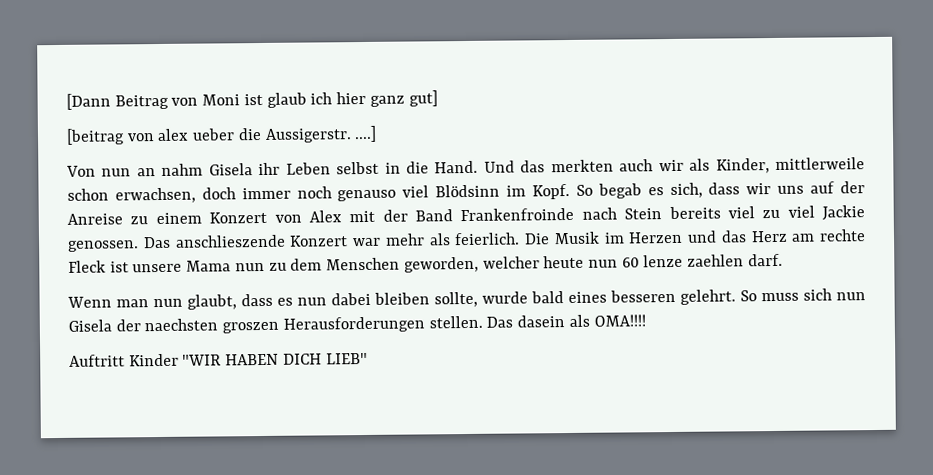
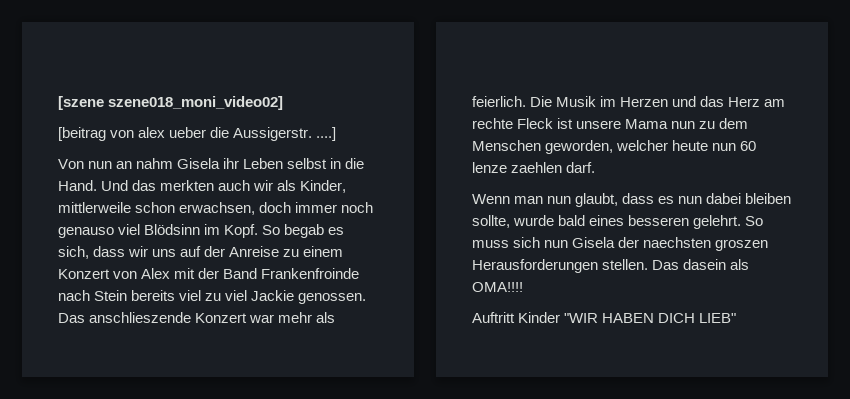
[66,90,438,110] [Dann Beitrag von Moni ist glaub ich hier ganz gut] -> [58,96,284,110] [szene szene018_moni_video02]

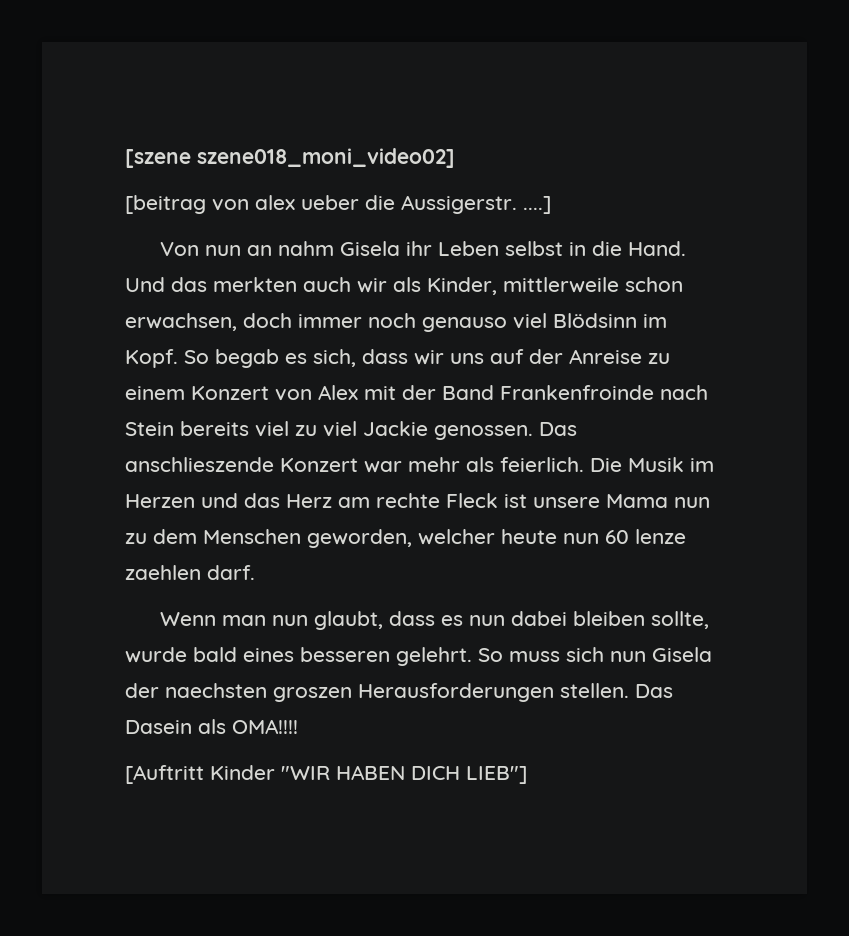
[683,259,727,270] dasein -> [125,720,192,734] Dasein
[472,312,515,323] Auftritt -> [125,765,204,784] [Auftritt
[699,313,737,323] LIEB" -> [466,766,527,784] LIEB"]

